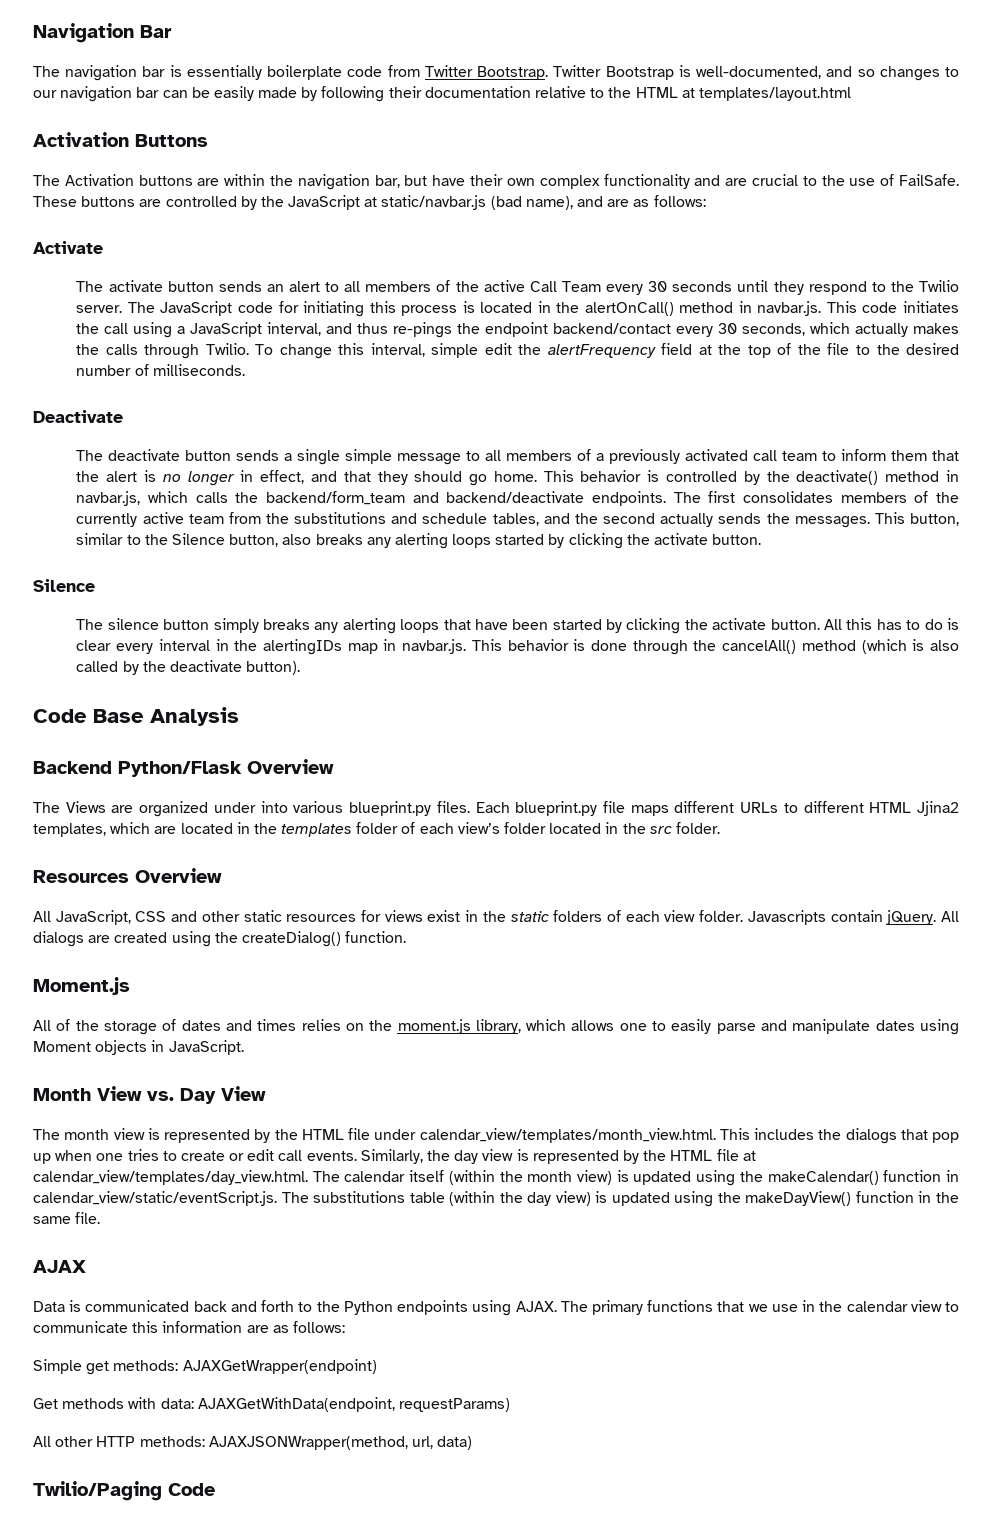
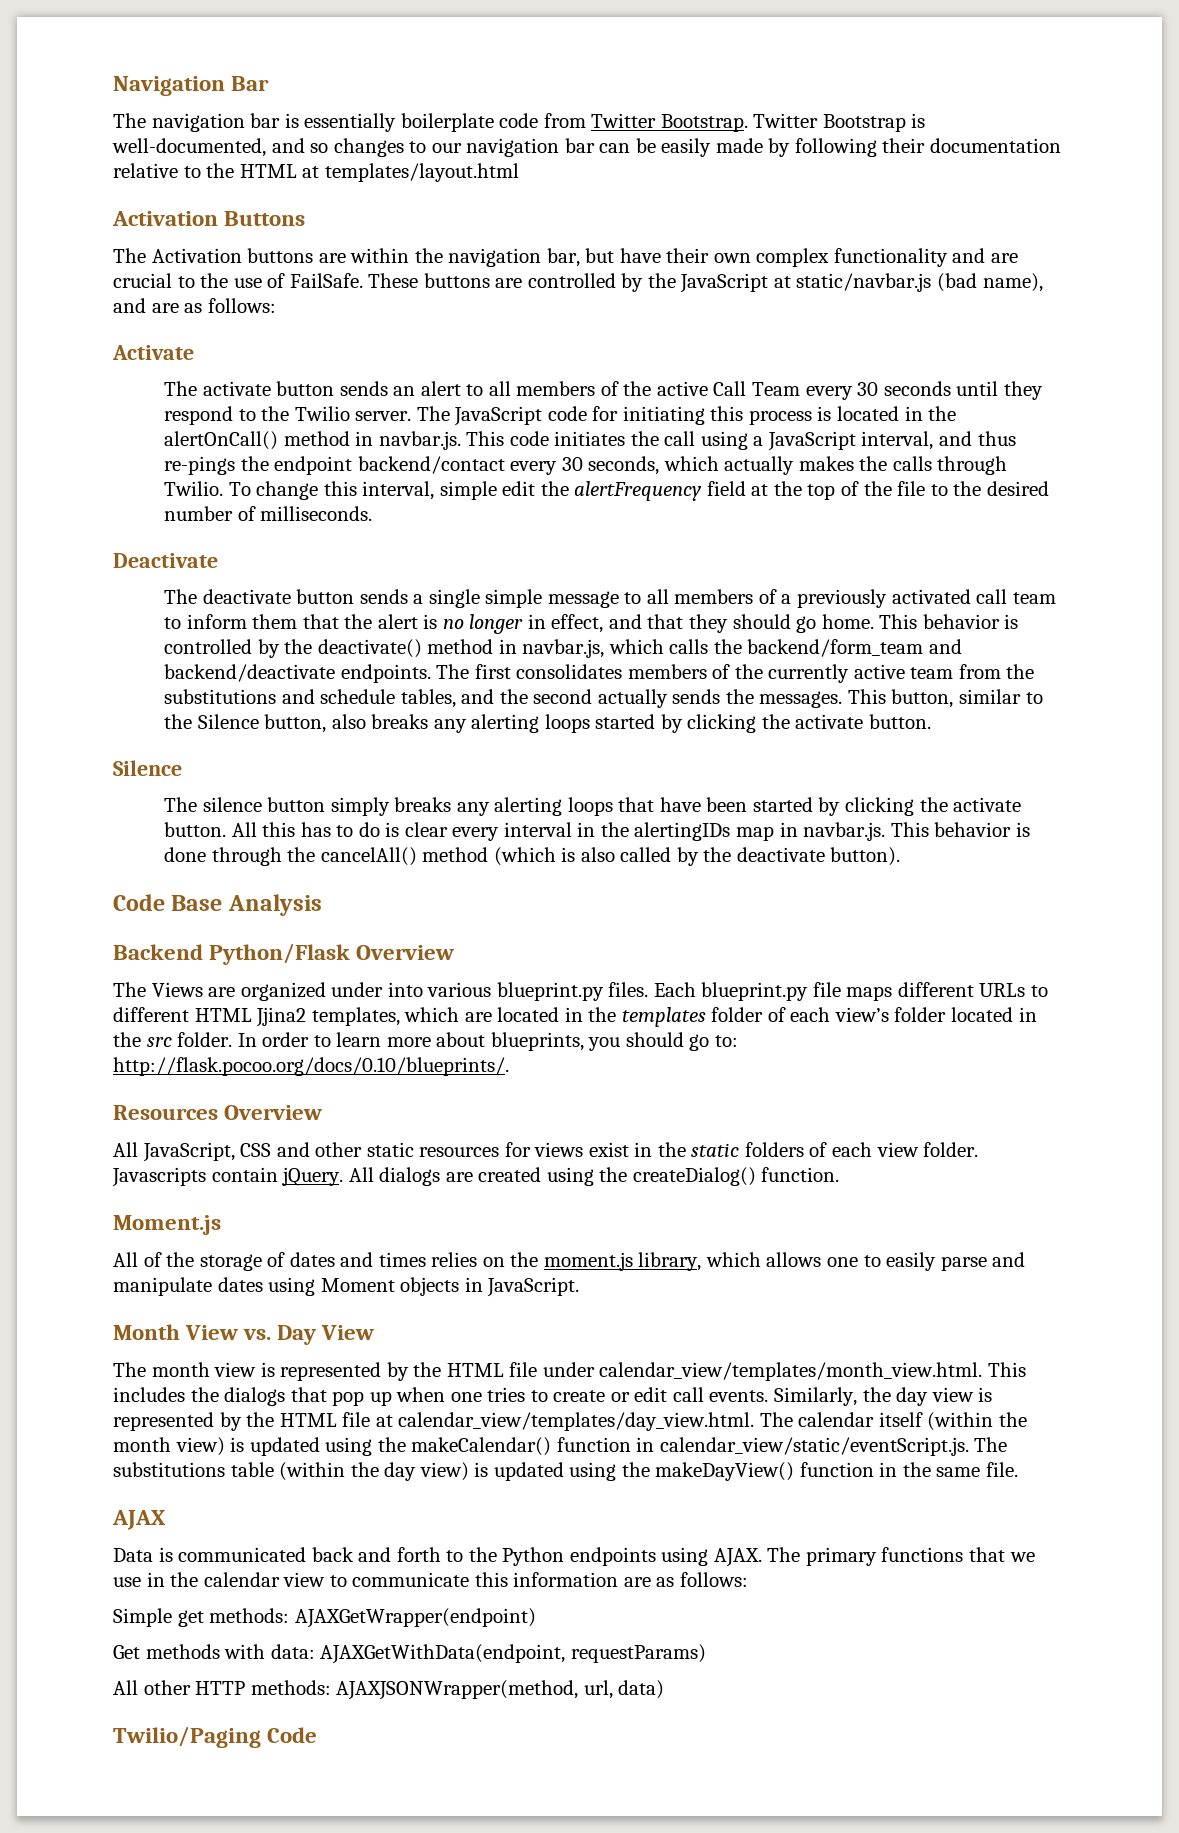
(720, 828) none -> [237,1032,738,1051] [113,1057,509,1076] In order to learn more about blueprints, you should go to: http://flask.pocoo.org/docs/0.10/blueprints/.

